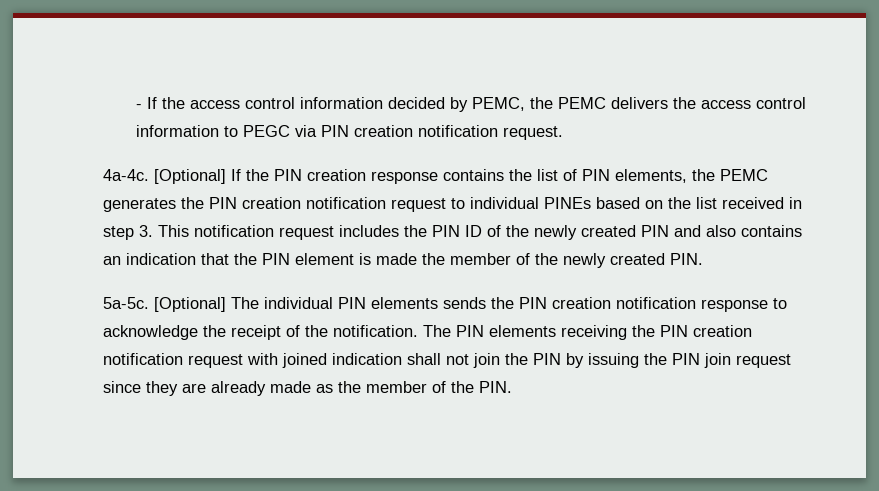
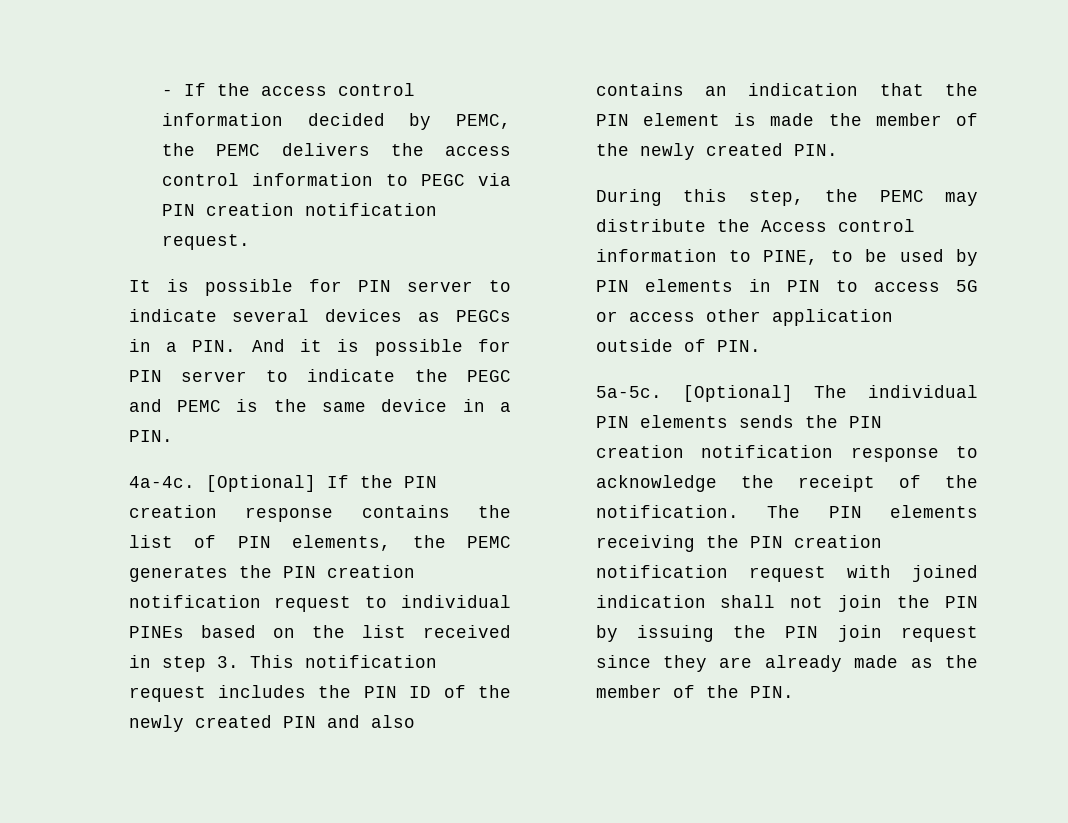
(563, 133) none -> [128,279,511,296] [128,309,511,322] [128,339,511,356] [128,369,511,382] [128,399,511,412] [128,430,173,442] // It is possible for PIN server to indicate several devices as PEGCs in a PIN. And it is possible for PIN server to indicate the PEGC and PEMC is the same device in a PIN.
(704, 259) none -> [595,189,978,206] [595,219,915,232] [595,249,978,266] [595,279,978,292] [595,309,893,326] [595,339,761,352] // During this step, the PEMC may distribute the Access control information to PINE, to be used by PIN elements in PIN to access 5G or access other application outside of PIN.

